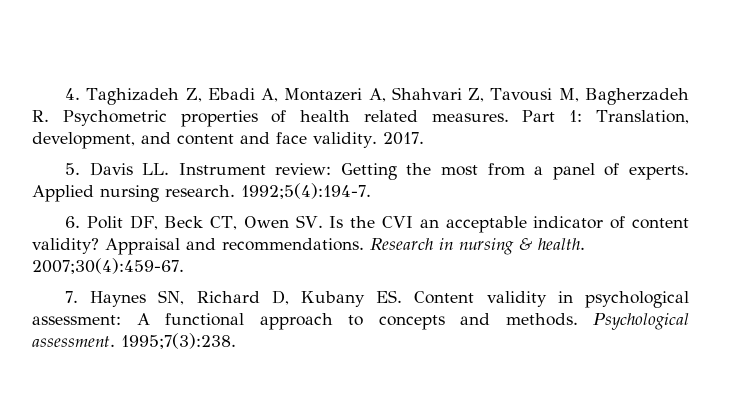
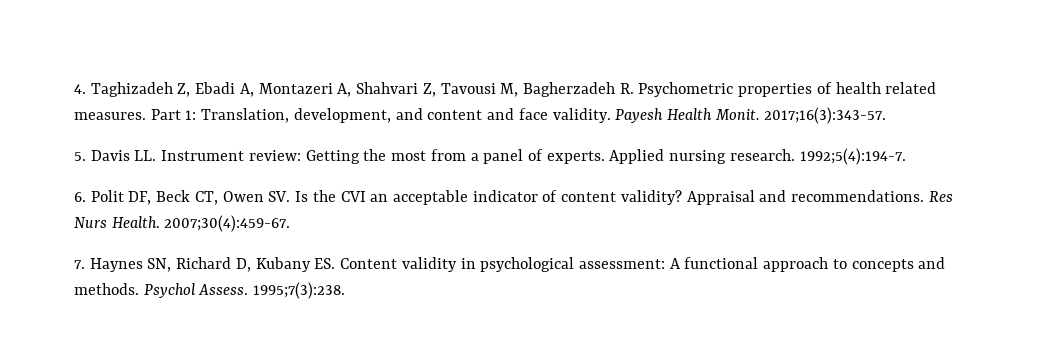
[382,132,424,145] 2017. -> [615,107,887,124] Payesh Health Monit. 2017;16(3):343-57.
[370,238,585,255] Research in nursing & health. -> [928,191,953,202] [74,216,160,228] Res Nurs Health.
[593,313,689,330] [32,336,115,347] Psychological assessment. -> [143,283,249,298] Psychol Assess.

